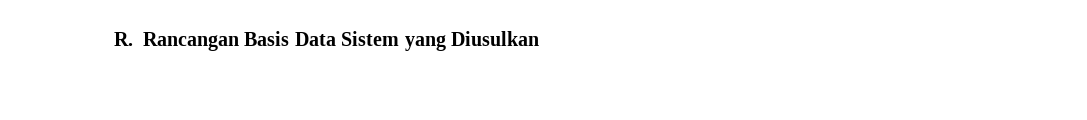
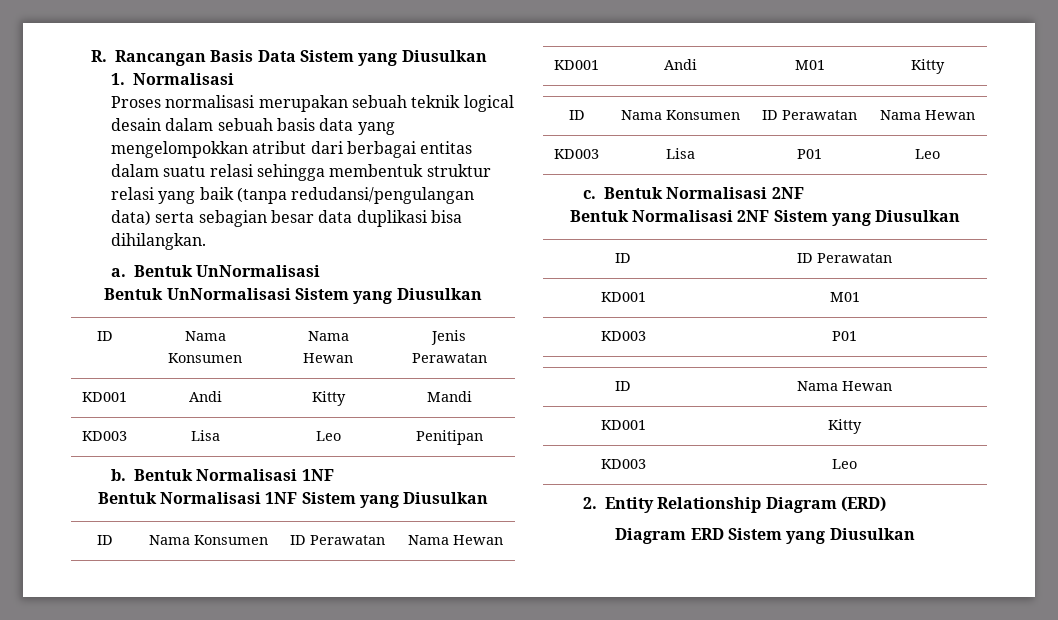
(540, 38) none -> [111,73,235,85] [111,95,514,112] [111,118,395,135] [111,141,473,158] [111,164,491,181] [111,187,475,204] [111,210,463,227] [111,233,207,250] [111,265,321,277] [104,288,482,304] [96,331,113,341] [184,331,226,341] [168,353,242,363] [307,331,349,341] [303,353,353,363] [431,330,466,345] [411,353,487,363] [82,392,127,402] [188,391,222,402] [311,391,346,406] [426,391,472,402] [82,431,127,441] [190,430,220,441] [315,431,341,441] [415,430,483,445] [111,469,334,481] [97,492,489,508] [96,535,113,545] [148,535,268,545] [290,535,385,545] [408,535,503,545] [554,60,599,70] [663,59,697,70] [794,60,825,70] [911,59,945,74] [568,110,585,120] [620,110,740,120] [762,110,857,120] [880,110,975,120] [554,149,599,159] [665,148,695,159] [797,149,822,159] [915,149,940,159] [583,187,804,199] [569,210,961,226] [615,253,631,263] [797,253,892,263] [600,292,646,302] [829,292,860,302] [600,331,646,341] [832,331,857,341] [615,381,631,391] [797,381,892,391] [600,420,646,430] [828,419,862,434] [600,459,646,469] [832,459,857,469] [583,496,887,513] [615,528,915,544] // 1. Normalisasi // Proses normalisasi merupakan sebuah teknik logical desain dalam sebuah basis data yang mengelompokkan atribut dari berbagai entitas dalam suatu relasi sehingga membentuk struktur relasi yang baik (tanpa redudansi/pengulangan data) serta sebagian besar data duplikasi bisa dihilangkan. // a. Bentuk UnNormalisasi // Bentuk UnNormalisasi Sistem yang Diusulkan // ID | Nama Konsumen | Nama Hewan | Jenis Perawatan // KD001 | Andi | Kitty | Mandi // KD003 | Lisa | Leo | Penitipan // b. Bentuk Normalisasi 1NF // Bentuk Normalisasi 1NF Sistem yang Diusulkan // ID | Nama Konsumen | ID Perawatan | Nama Hewan // KD001 | Andi | M01 | Kitty // ID | Nama Konsumen | ID Perawatan | Nama Hewan // KD003 | Lisa | P01 | Leo // c. Bentuk Normalisasi 2NF // Bentuk Normalisasi 2NF Sistem yang Diusulkan // ID | ID Perawatan // KD001 | M01 // KD003 | P01 // ID | Nama Hewan // KD001 | Kitty // KD003 | Leo // 2. Entity Relationship Diagram (ERD) // Diagram ERD Sistem yang Diusulkan

